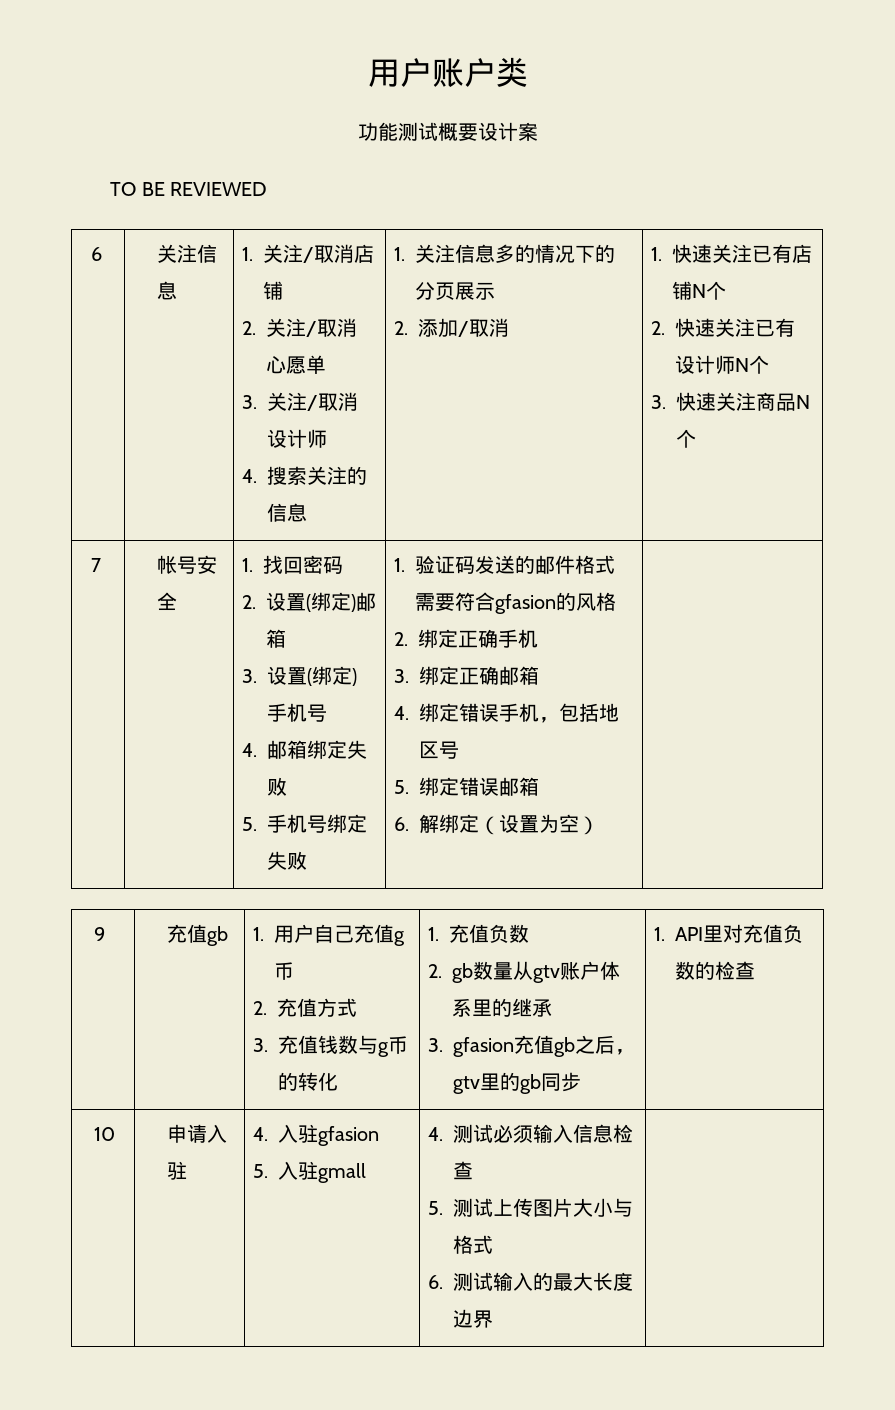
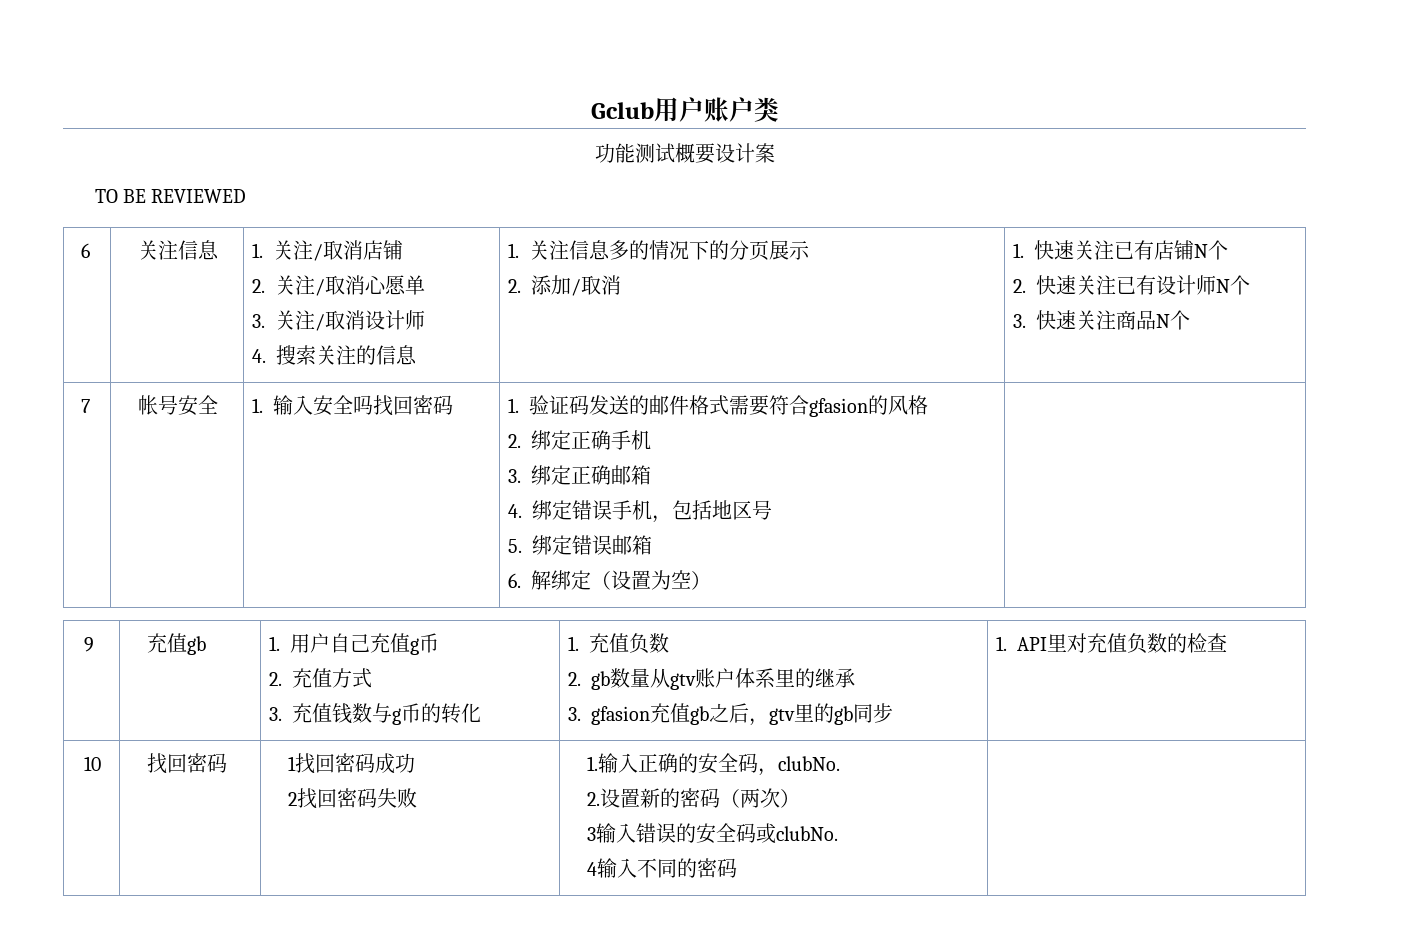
(367, 73) none -> [590,102,654,119] Gclub
[263,555,344,574] [242,592,377,612] [266,629,287,648] [242,666,358,686] [267,703,328,722] [242,740,368,759] [267,777,288,796] [242,814,368,833] [267,851,308,870] 找回密码 // 2.设置(绑定)邮箱 // 3.设置(绑定)手机号 // 4.邮箱绑定失败 // 5.手机号绑定失败 -> [273,395,454,416] 输入安全吗找回密码
[166,1124,227,1143] [166,1161,187,1180] [253,1124,380,1146] [253,1161,367,1183] [428,1124,634,1143] [453,1161,474,1180] [428,1198,634,1217] [453,1235,494,1254] [428,1272,634,1291] [453,1309,494,1328] 申请入驻 | 4.入驻gfasion // 5.入驻gmall | 4.测试必须输入信息检查 // 5.测试上传图片大小与格式 // 6.测试输入的最大长度边界 -> [147,753,228,774] [288,753,416,774] [288,788,418,809] [587,753,841,776] [587,788,801,808] [587,823,839,844] [587,858,738,878] 找回密码 | 1找回密码成功 // 2找回密码失败 | 1.输入正确的安全码，clubNo. // 2.设置新的密码（两次） // 3输入错误的安全码或clubNo. // 4输入不同的密码

